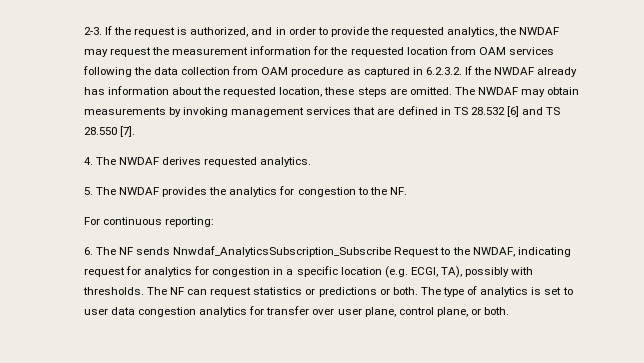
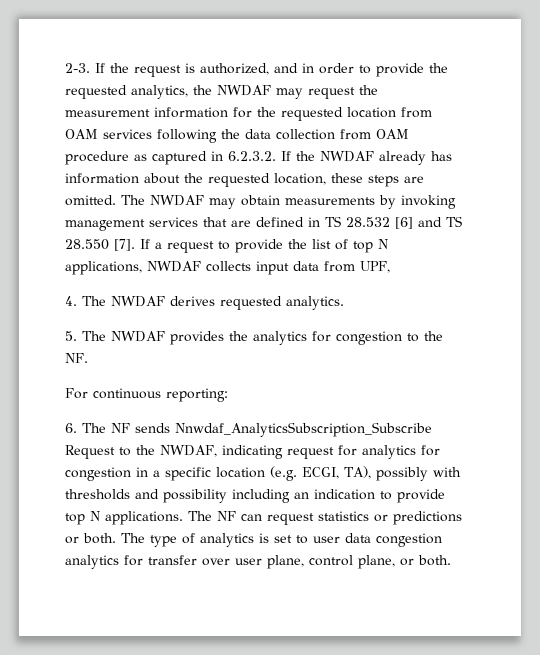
(135, 131) none -> [140,239,389,253] [65,261,391,275] If a request to provide the list of top N applications, NWDAF collects input data from UPF,
[82,287,144,295] thresholds. -> [65,489,446,503] [65,511,184,525] thresholds and possibility including an indication to provide top N applications.

